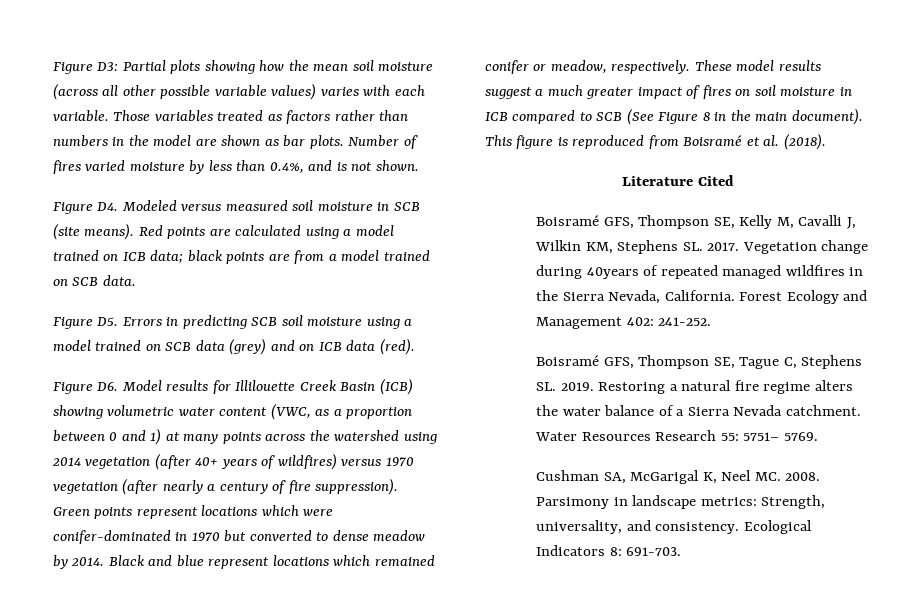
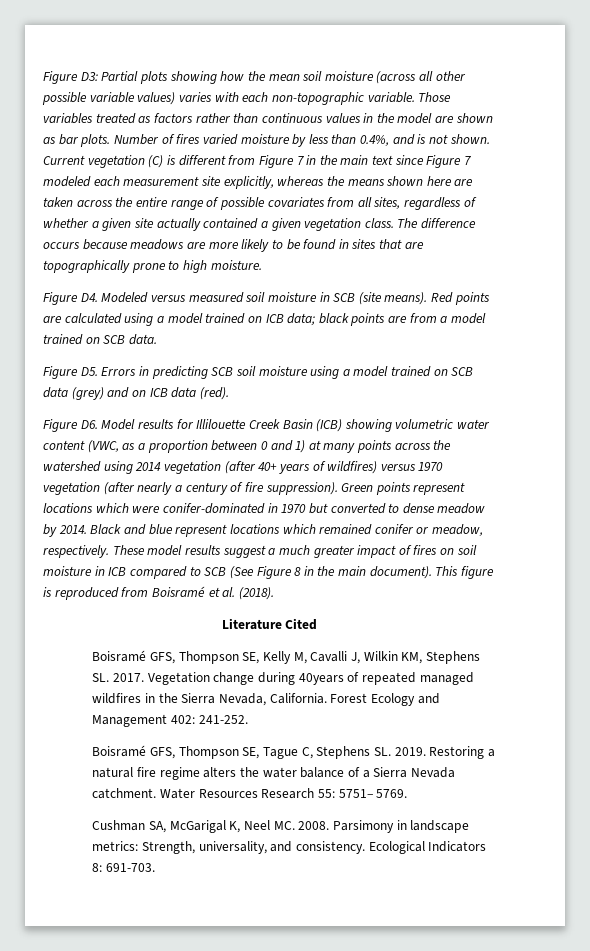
(425, 90) none -> [271,92,364,105] non-topographic
[53,135,108,147] numbers -> [261,113,361,123] continuous values
(419, 165) none -> [43,155,472,168] [43,176,474,189] [43,197,477,210] [43,218,477,231] [43,239,424,252] [43,260,262,273] Current vegetation (C) is different from Figure 7 in the main text since Figure 7 modeled each measurement site explicitly, whereas the means shown here are taken across the entire range of possible covariates from all sites, regardless of whether a given site actually contained a given vegetation class. The difference occurs because meadows are more likely to be found in sites that are topographically prone to high moisture.

